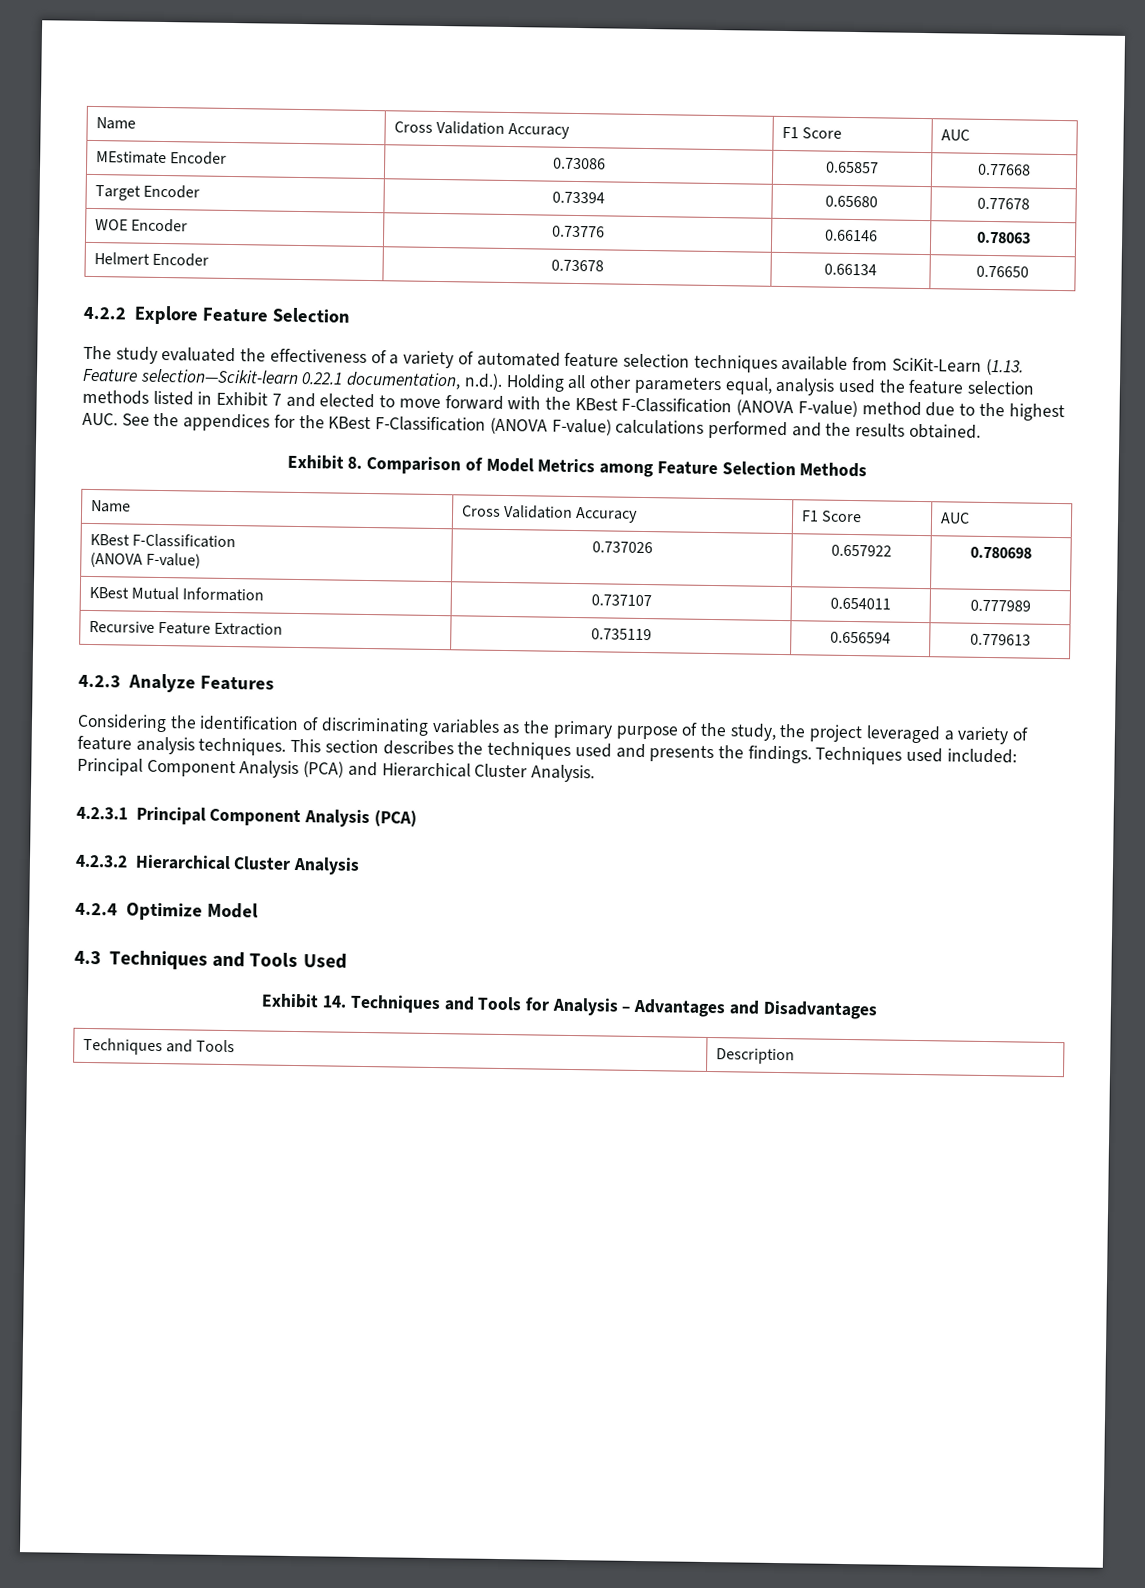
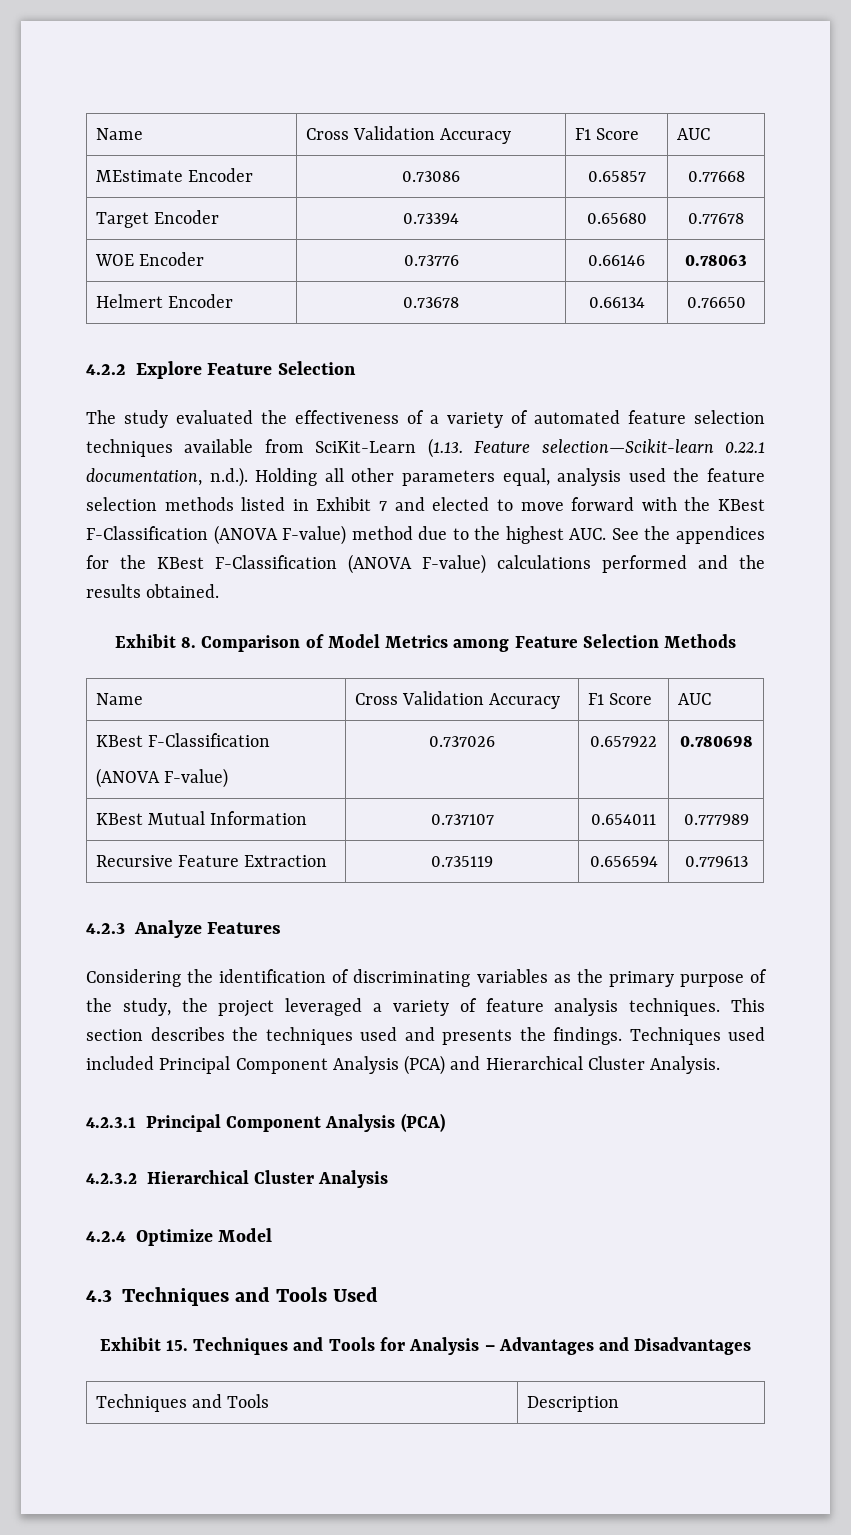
[946,748,1017,764] included: -> [86,1056,154,1070] included
[322,995,348,1008] 14. -> [165,1340,188,1351] 15.

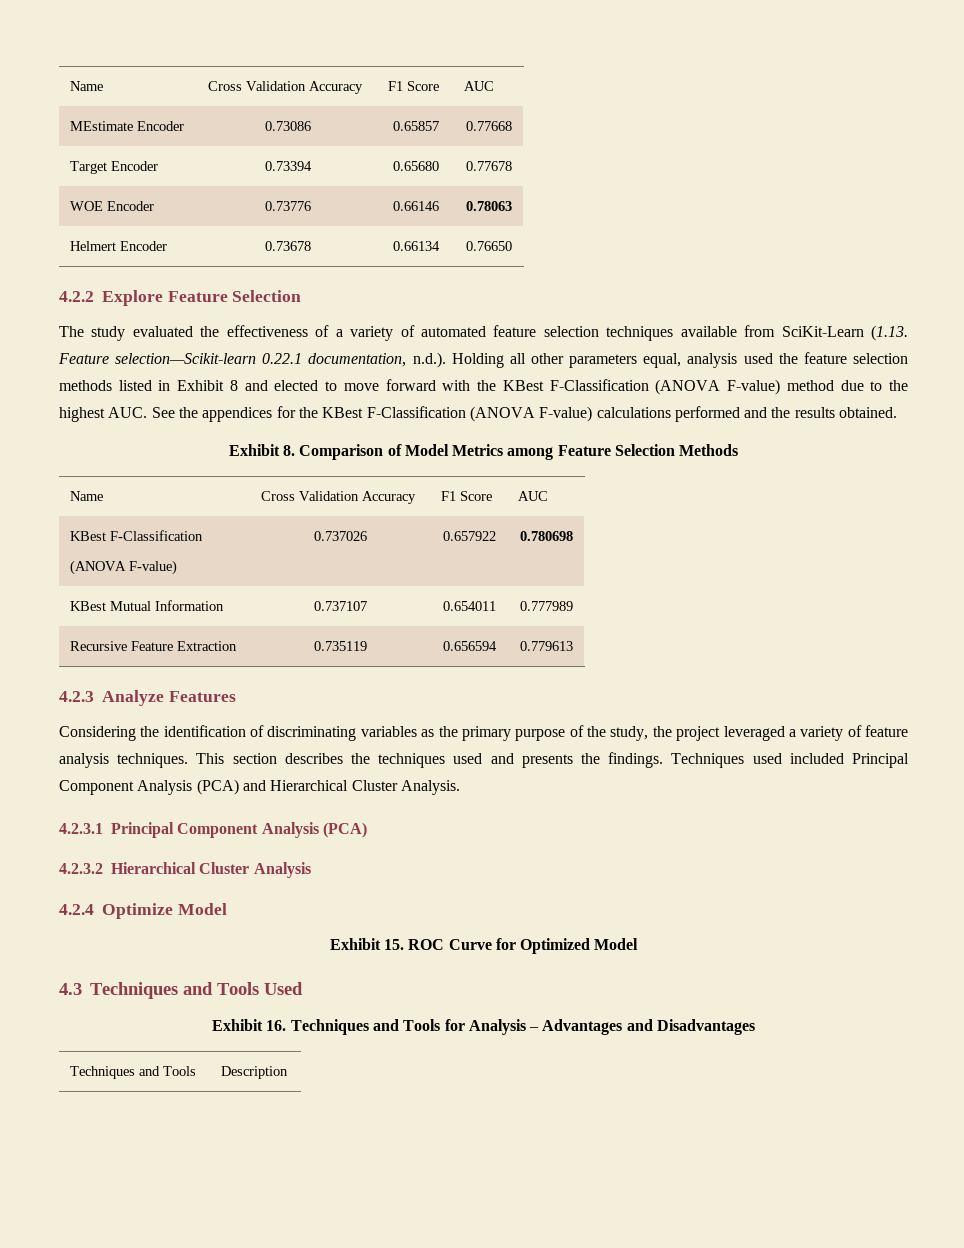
[379,501,388,511] 7 -> [229,380,238,391] 8
(273, 1235) none -> [329,938,639,954] // Exhibit 15. ROC Curve for Optimized Model
[165,1340,188,1351] 15. -> [266,1020,287,1031] 16.

